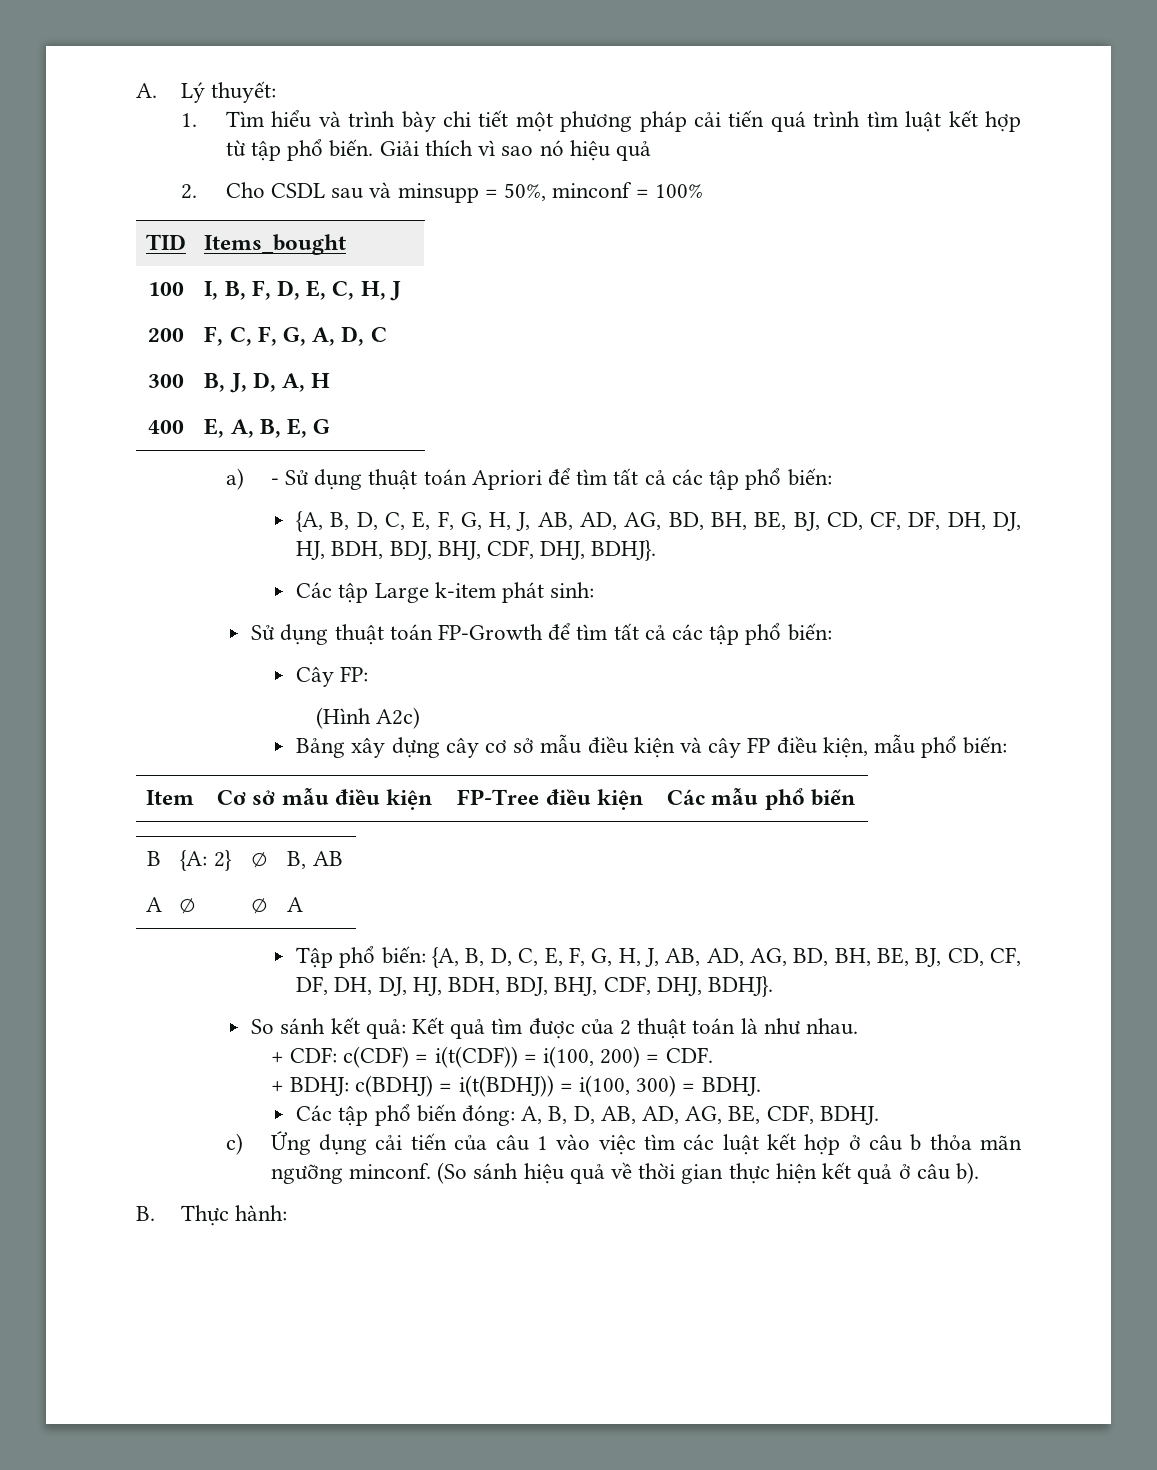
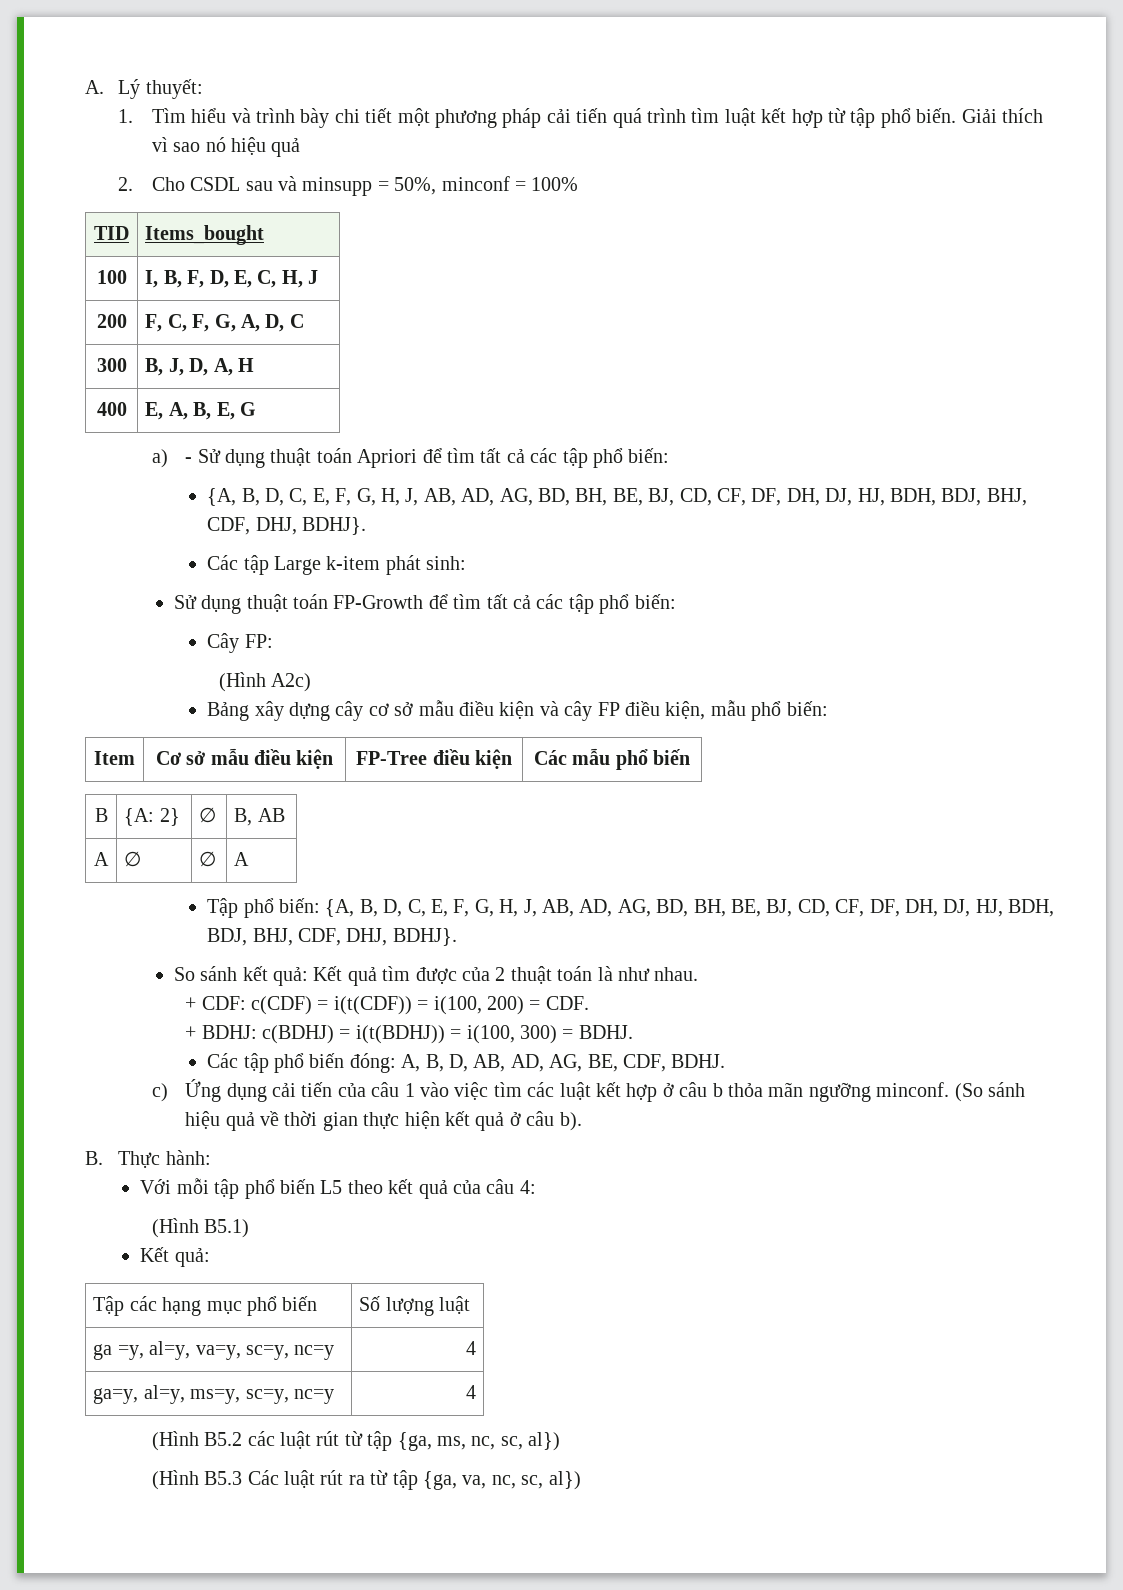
(288, 1213) none -> [140,1178,536,1199] [151,1218,250,1238] [140,1247,210,1267] [93,1296,318,1316] [359,1296,471,1316] [93,1341,335,1360] [465,1341,476,1355] [93,1385,334,1404] [465,1385,476,1399] [151,1431,561,1451] [151,1470,581,1490] // Với mỗi tập phổ biến L5 theo kết quả của câu 4: // (Hình B5.1) // Kết quả: // Tập các hạng mục phổ biến | Số lượng luật // ga =y, al=y, va=y, sc=y, nc=y | 4 // ga=y, al=y, ms=y, sc=y, nc=y | 4 // (Hình B5.2 các luật rút từ tập {ga, ms, nc, sc, al}) // (Hình B5.3 Các luật rút ra từ tập {ga, va, nc, sc, al})

